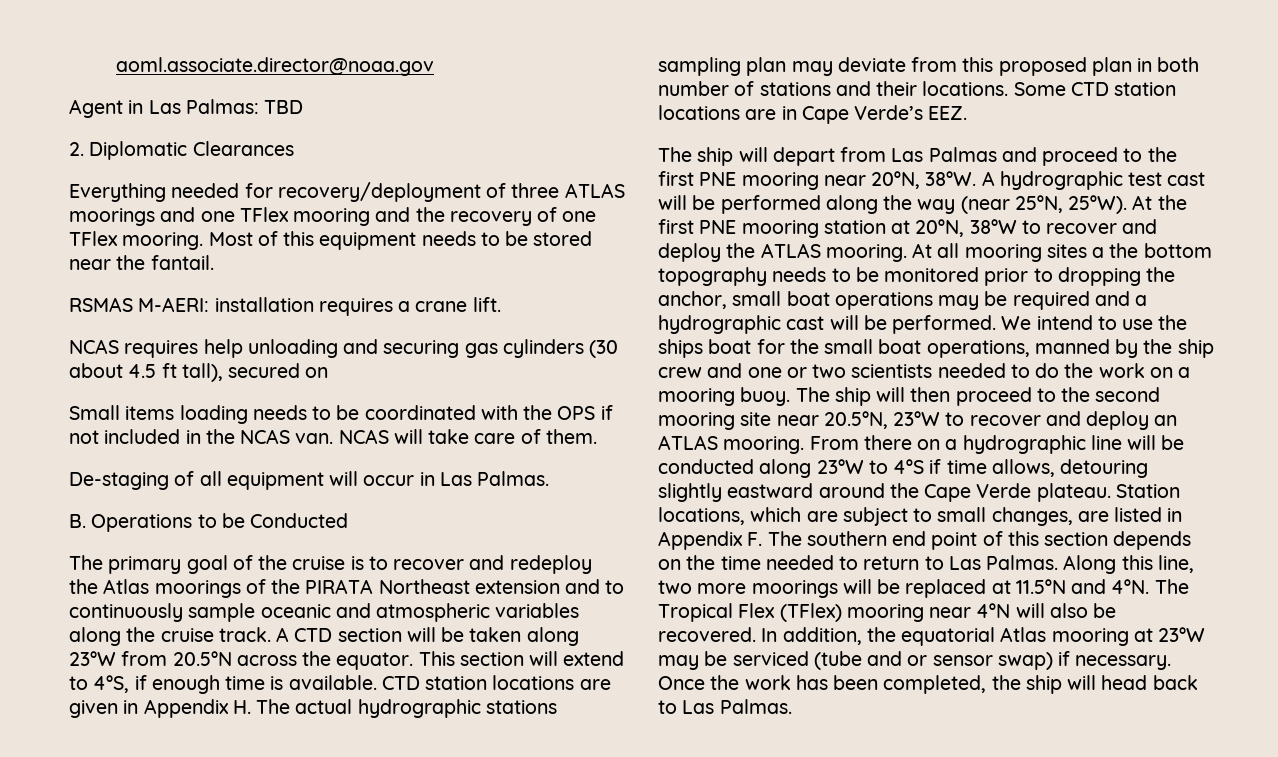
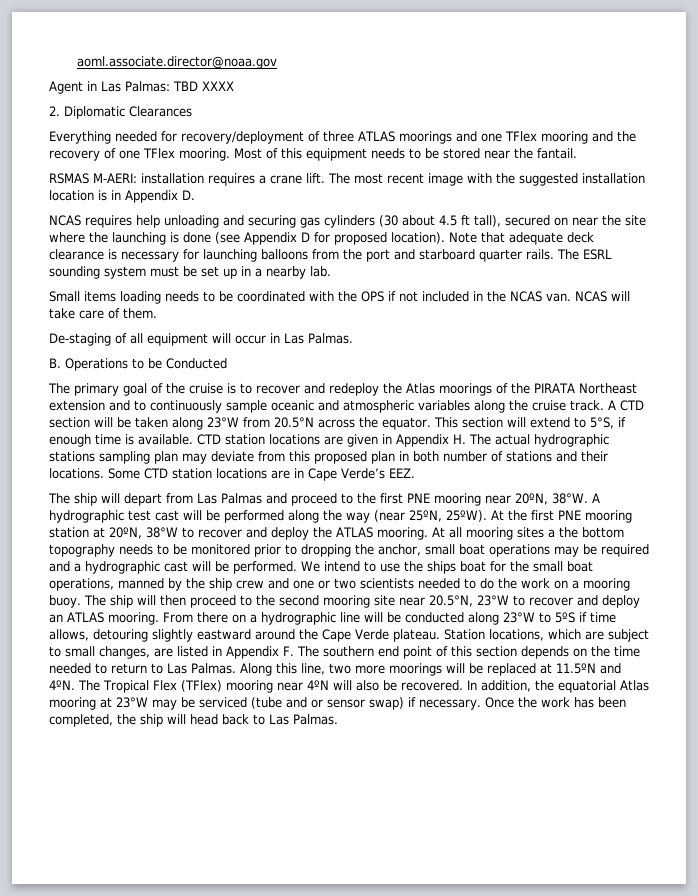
(304, 107) none -> [202,81,234,91] XXXX
(501, 304) none -> [328,173,645,186] [49,190,195,203] The most recent image with the suggested installation location is in Appendix D.
(329, 372) none -> [572,215,646,226] [49,232,594,245] [49,249,612,262] [49,266,331,279] near the site where the launching is done (see Appendix D for proposed location). Note that adequate deck clearance is necessary for launching balloons from the port and starboard quarter rails. The ESRL sounding system must be set up in a nearby lab.
[93,675,130,693] 4°S, -> [589,417,614,429] 5°S,
[893,459,925,474] 4ºS -> [555,612,575,623] 5ºS

